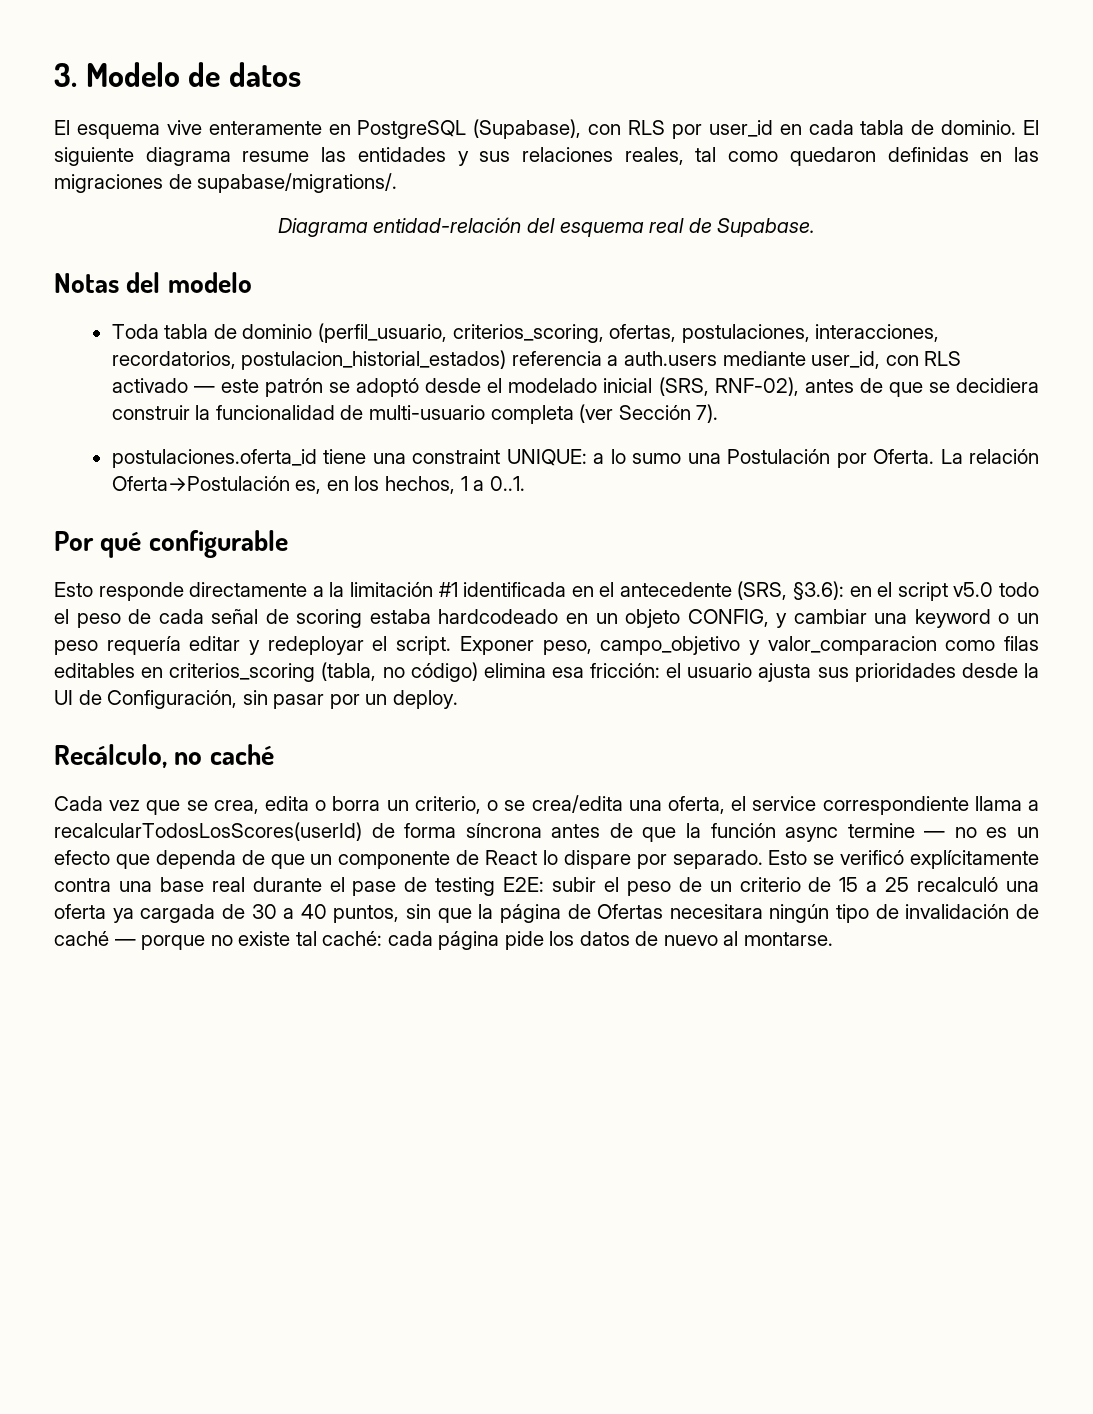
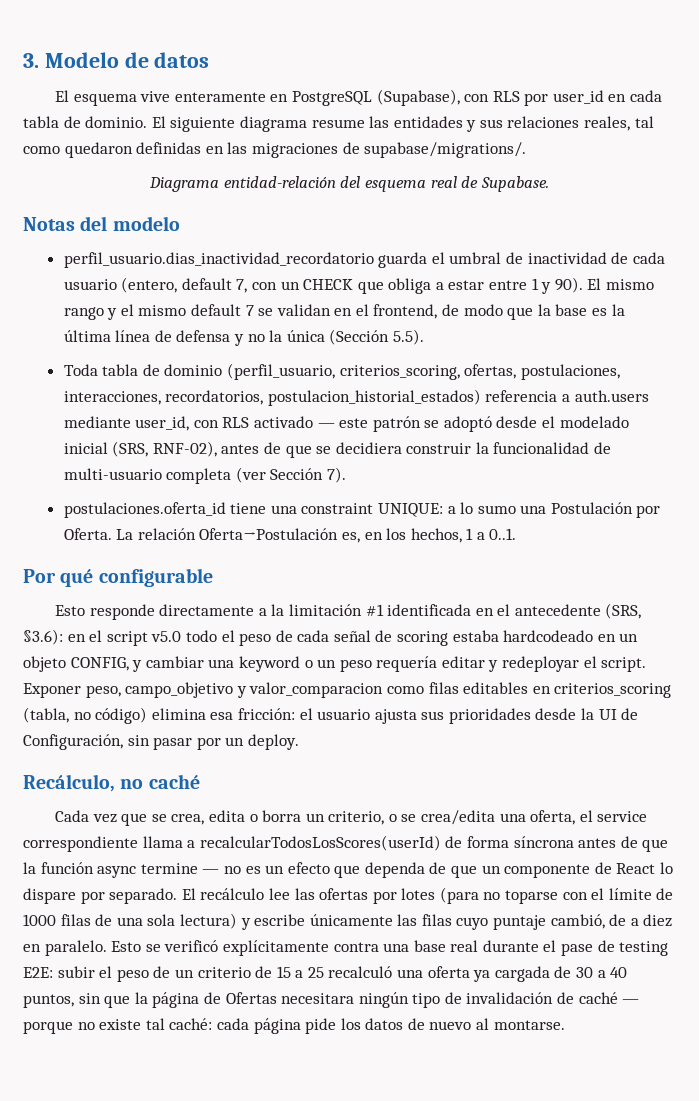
(252, 282) none -> [63,252,665,268] [63,277,655,294] [63,304,625,320] [63,329,424,346] // perfil_usuario.dias_inactividad_recordatorio guarda el umbral de inactividad de cada usuario (entero, default 7, con un CHECK que obliga a estar entre 1 y 90). El mismo rango y el mismo default 7 se validan en el frontend, de modo que la base es la última línea de defensa y no la única (Sección 5.5).
(763, 859) none -> [181,887,674,904] [23,913,673,930] [23,940,107,956] El recálculo lee las ofertas por lotes (para no toparse con el límite de 1000 filas de una sola lectura) y escribe únicamente las filas cuyo puntaje cambió, de a diez en paralelo.

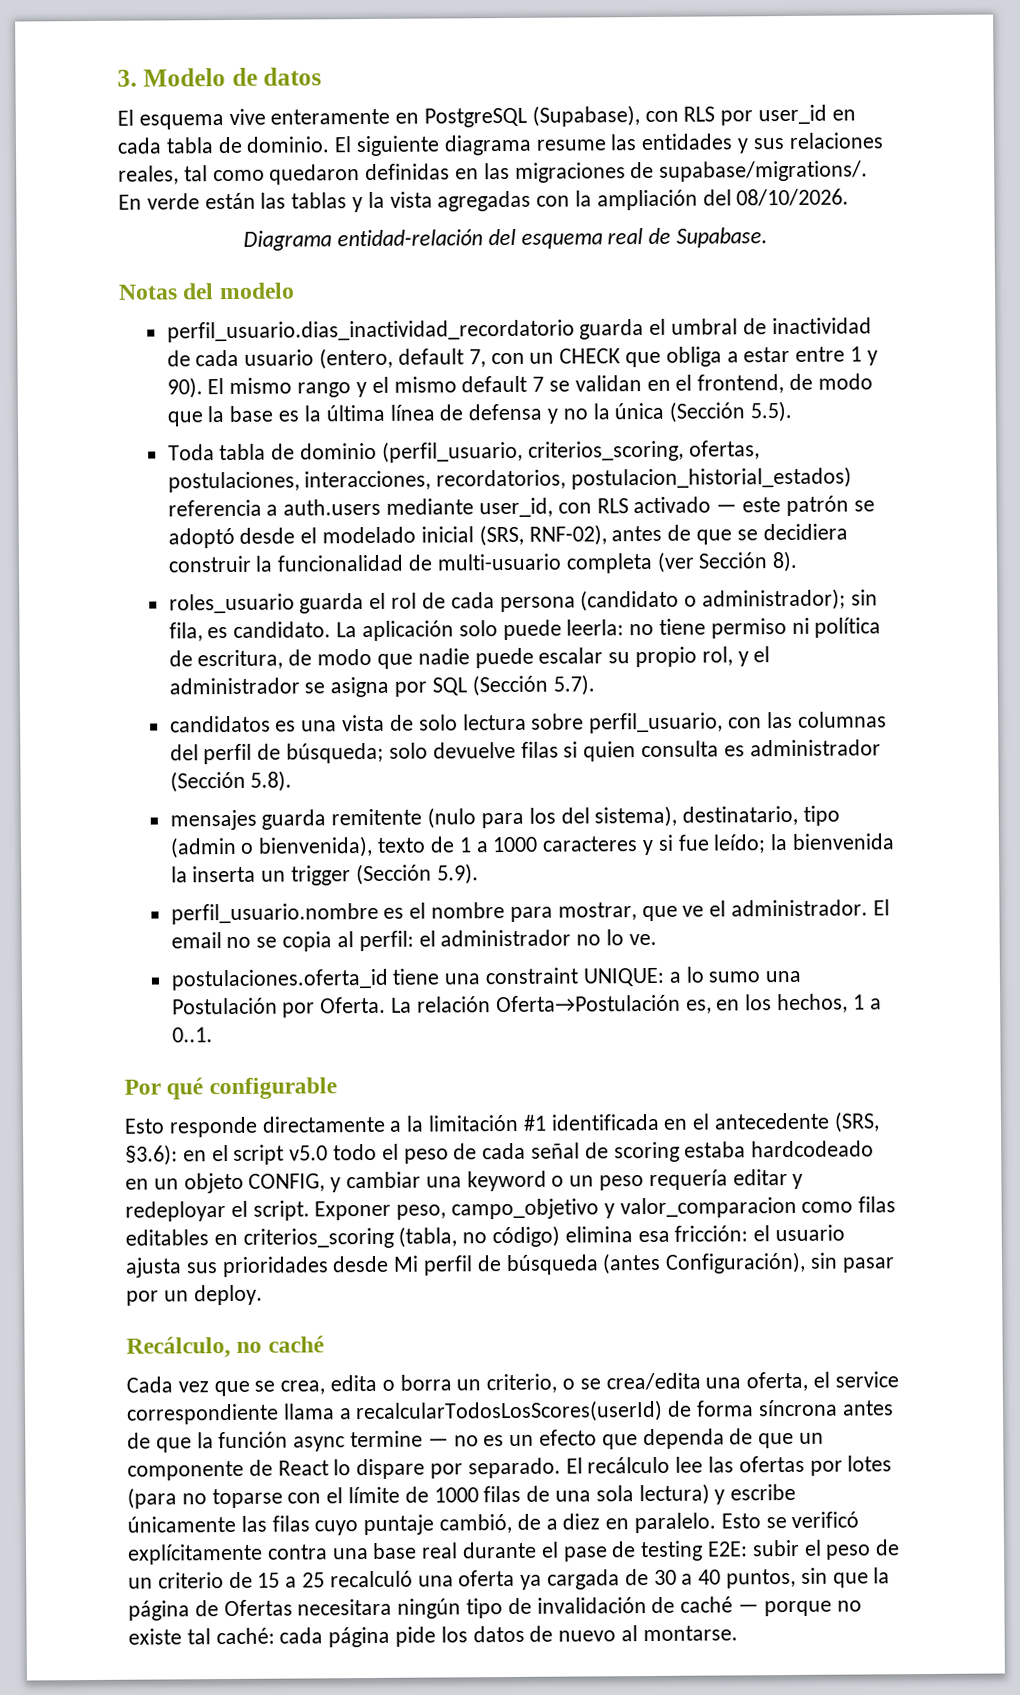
(527, 150) none -> [118,188,850,213] En verde están las tablas y la vista agregadas con la ampliación del 08/10/2026.
[326,467,346,483] 7). -> [772,550,799,573] [168,588,878,614] [168,617,882,642] [168,646,771,670] [168,674,595,698] [169,711,887,734] [169,739,881,765] [169,770,293,793] [169,805,840,831] [169,833,895,859] [170,863,479,886] [170,899,890,925] [170,929,657,952] 8). // roles_usuario guarda el rol de cada persona (candidato o administrador); sin fila, es candidato. La aplicación solo puede leerla: no tiene permiso ni política de escritura, de modo que nadie puede escalar su propio rol, y el administrador se asigna por SQL (Sección 5.7). // candidatos es una vista de solo lectura sobre perfil_usuario, con las columnas del perfil de búsqueda; solo devuelve filas si quien consulta es administrador (Sección 5.8). // mensajes guarda remitente (nulo para los del sistema), destinatario, tipo (admin o bienvenida), texto de 1 a 1000 caracteres y si fue leído; la bienvenida la inserta un trigger (Sección 5.9). // perfil_usuario.nombre es el nombre para mostrar, que ve el administrador. El email no se copia al perfil: el administrador no lo ve.
[581,708,639,720] [23,734,123,750] la UI de Configuración, -> [393,1251,807,1276] Mi perfil de búsqueda (antes Configuración),

